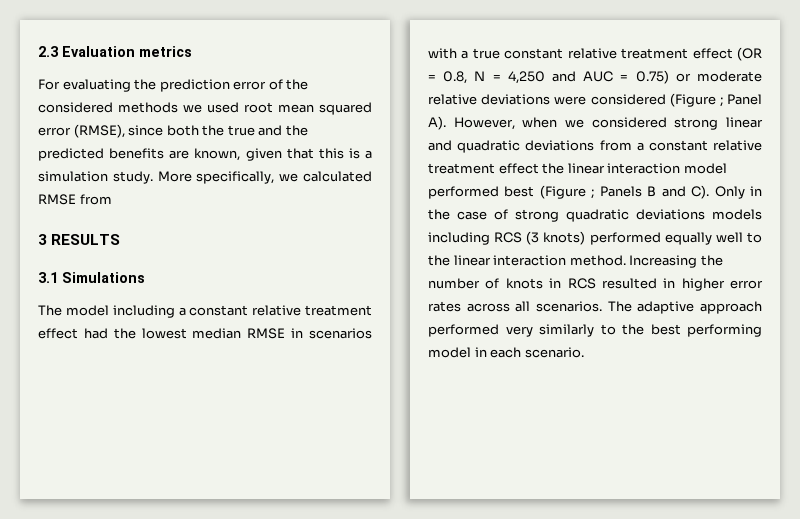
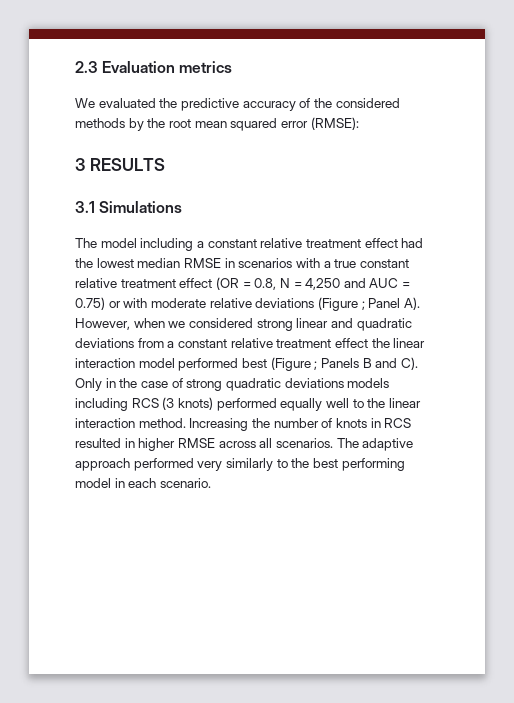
[38,79,267,92] For evaluating the prediction error -> [75,98,296,111] We evaluated the predictive accuracy
[183,102,239,113] we used -> [128,118,166,131] by the
[73,124,308,138] [38,148,372,161] [38,171,373,184] [38,194,112,205] (RMSE), since both the true and the predicted benefits are known, given that this is a simulation study. More specifically, we calculated RMSE from -> [310,117,359,130] (RMSE):
(691, 77) none -> [123,298,148,308] with
[554,94,666,105] were considered -> (315, 303) none
[730,280,763,289] [428,301,461,312] error rates -> [177,438,215,448] RMSE

